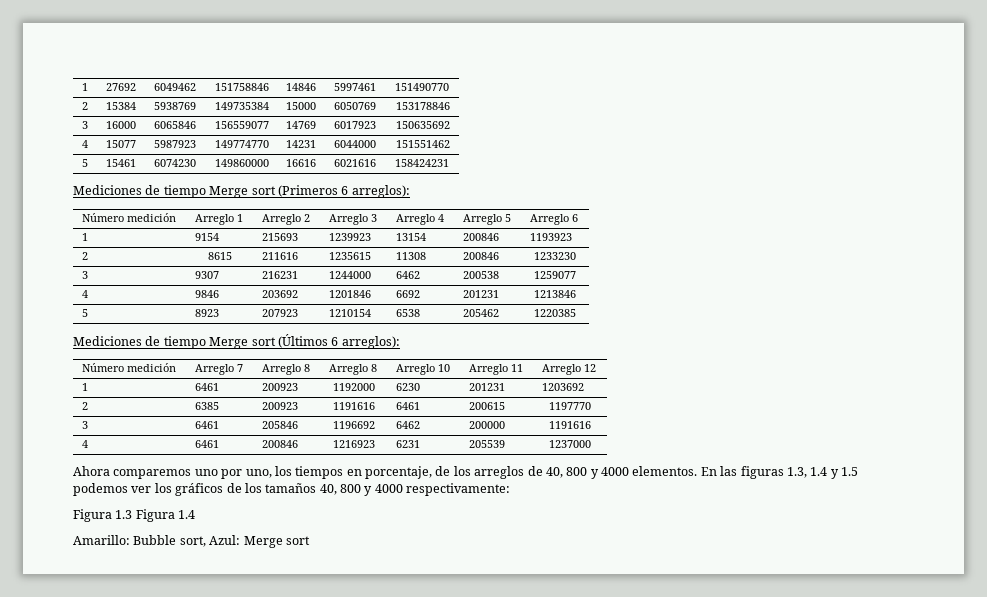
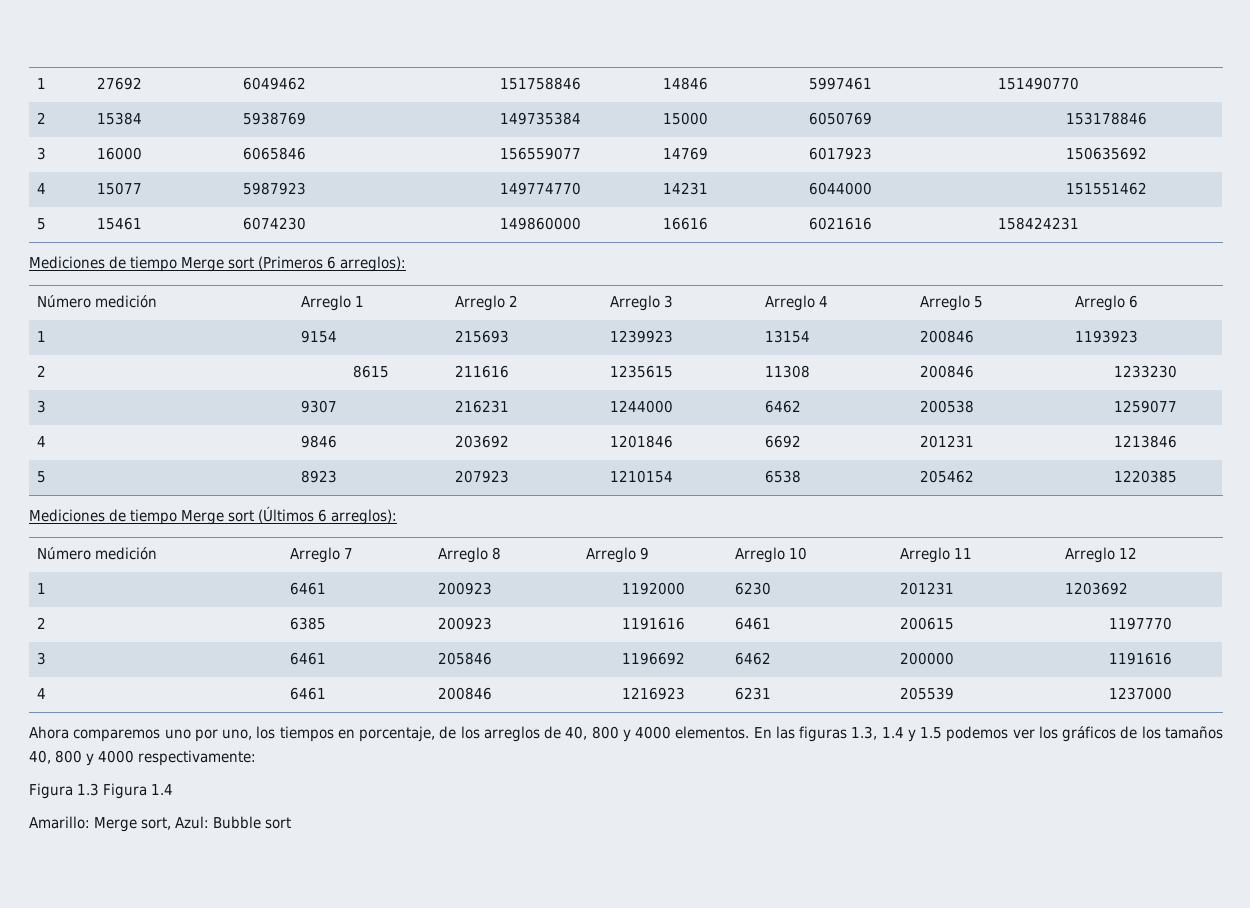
[370,364,377,372] 8 -> [639,547,649,560] 9
[133,535,177,545] Bubble -> [94,817,138,832] Merge
[243,536,283,548] Merge -> [213,816,262,829] Bubble

